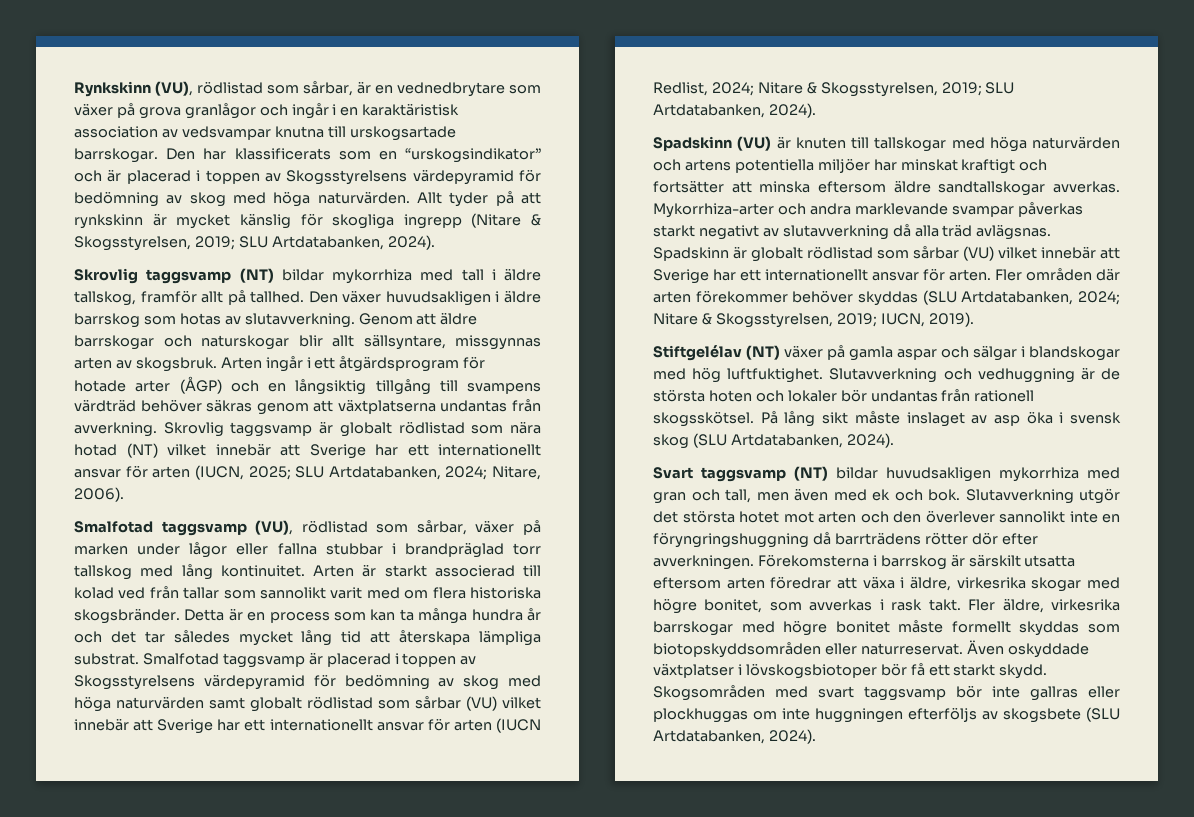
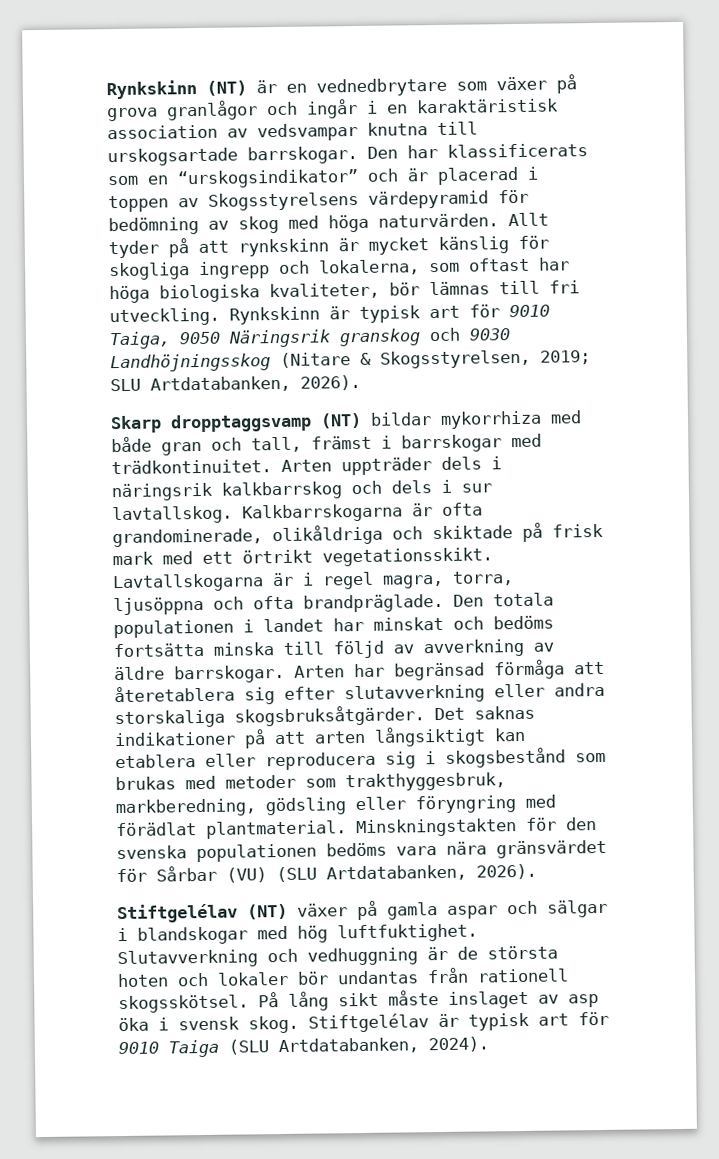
[74,81,353,97] Rynkskinn (VU), rödlistad som sårbar, -> [106,80,247,100] Rynkskinn (NT)
(462, 221) none -> [278,257,570,276] [109,280,580,304] [109,304,550,327] [109,327,511,350] [110,353,271,373] och lokalerna, som oftast har höga biologiska kvaliteter, bör lämnas till fri utveckling. Rynkskinn är typisk art för 9010 Taiga, 9050 Näringsrik granskog och 9030 Landhöjningsskog
[387,235,435,250] [74,268,232,284] 2024). // Skrovlig taggsvamp -> [300,374,361,391] [110,413,312,434] 2026). // Skarp dropptaggsvamp
[461,268,541,281] [74,290,541,306] [74,312,478,328] [74,334,541,350] [74,356,486,372] [74,376,541,395] [74,399,541,415] [74,421,541,437] [74,443,541,459] [74,465,541,480] [74,487,124,502] [74,520,541,536] [74,542,541,558] [74,564,541,580] [74,586,541,599] [74,608,541,624] [74,630,542,646] [74,652,477,668] [74,674,541,690] [74,696,541,712] [74,718,541,734] [653,82,1015,97] [653,103,816,118] [653,136,1120,152] [653,158,1048,174] [653,180,1120,196] [653,202,1083,218] [653,224,1052,240] [653,246,1120,262] [653,268,1120,284] [653,290,1120,306] [653,312,974,328] tall i äldre tallskog, framför allt på tallhed. Den växer huvudsakligen i äldre barrskog som hotas av slutavverkning. Genom att äldre barrskogar och naturskogar blir allt sällsyntare, missgynnas arten av skogsbruk. Arten ingår i ett åtgärdsprogram för hotade arter (ÅGP) och en långsiktig tillgång till svampens värdträd behöver säkras genom att växtplatserna undantas från avverkning. Skrovlig taggsvamp är globalt rödlistad som nära hotad (NT) vilket innebär att Sverige har ett internationellt ansvar för arten (IUCN, 2025; SLU Artdatabanken, 2024; Nitare, 2006). // Smalfotad taggsvamp (VU), rödlistad som sårbar, växer på marken under lågor eller fallna stubbar i brandpräglad torr tallskog med lång kontinuitet. Arten är starkt associerad till kolad ved från tallar som sannolikt varit med om flera historiska skogsbränder. Detta är en process som kan ta många hundra år och det tar således mycket lång tid att återskapa lämpliga substrat. Smalfotad taggsvamp är placerad i toppen av Skogsstyrelsens värdepyramid för bedömning av skog med höga naturvärden samt globalt rödlistad som sårbar (VU) vilket innebär att Sverige har ett internationellt ansvar för arten (IUCN Redlist, 2024; Nitare & Skogsstyrelsen, 2019; SLU Artdatabanken, 2024). // Spadskinn (VU) är knuten till tallskogar med höga naturvärden och artens potentiella miljöer har minskat kraftigt och fortsätter att minska eftersom äldre sandtallskogar avverkas. Mykorrhiza-arter och andra marklevande svampar påverkas starkt negativt av slutavverkning då alla träd avlägsnas. Spadskinn är globalt rödlistad som sårbar (VU) vilket innebär att Sverige har ett internationellt ansvar för arten. Fler områden där arten förekommer behöver skyddas (SLU Artdatabanken, 2024; Nitare & Skogsstyrelsen, 2019; IUCN, 2019). -> [111,433,542,456] [111,456,502,476] [111,479,492,502] [112,502,483,525] [112,522,603,548] [112,547,493,567] [112,571,514,593] [113,592,554,616] [113,615,554,639] [113,638,554,659] [114,659,605,684] [114,682,605,705] [114,705,535,729] [114,726,526,749] [115,747,606,771] [115,772,506,792] [115,794,556,818] [116,817,597,839] [116,839,607,863] [116,863,537,883] både gran och tall, främst i barrskogar med trädkontinuitet. Arten uppträder dels i näringsrik kalkbarrskog och dels i sur lavtallskog. Kalkbarrskogarna är ofta grandominerade, olikåldriga och skiktade på frisk mark med ett örtrikt vegetationsskikt. Lavtallskogarna är i regel magra, torra, ljusöppna och ofta brandpräglade. Den totala populationen i landet har minskat och bedöms fortsätta minska till följd av avverkning av äldre barrskogar. Arten har begränsad förmåga att återetablera sig efter slutavverkning eller andra storskaliga skogsbruksåtgärder. Det saknas indikationer på att arten långsiktigt kan etablera eller reproducera sig i skogsbestånd som brukas med metoder som trakthyggesbruk, markberedning, gödsling eller föryngring med förädlat plantmaterial. Minskningstakten för den svenska populationen bedöms vara nära gränsvärdet för Sårbar (VU) (SLU Artdatabanken, 2026).
[653,433,894,449] [653,466,1120,482] [653,488,1120,504] [653,510,1120,523] [653,532,1038,548] [653,554,1076,570] [653,576,1120,592] [653,598,1120,614] [653,620,1120,636] [653,640,1089,658] [653,663,1048,679] [653,685,1120,701] [653,707,1081,723] skog (SLU Artdatabanken, 2024). // Svart taggsvamp (NT) bildar huvudsakligen mykorrhiza med gran och tall, men även med ek och bok. Slutavverkning utgör det största hotet mot arten och den överlever sannolikt inte en föryngringshuggning då barrträdens rötter dör efter avverkningen. Förekomsterna i barrskog är särskilt utsatta eftersom arten föredrar att växa i äldre, virkesrika skogar med högre bonitet, som avverkas i rask takt. Fler äldre, virkesrika barrskogar med högre bonitet måste formellt skyddas som biotopskyddsområden eller naturreservat. Även oskyddade växtplatser i lövskogsbiotoper bör få ett starkt skydd. Skogsområden med svart taggsvamp bör inte gallras eller plockhuggas om inte huggningen efterföljs av skogsbete -> [248,1011,609,1034] [118,1039,219,1058] skog. Stiftgelélav är typisk art för 9010 Taiga

